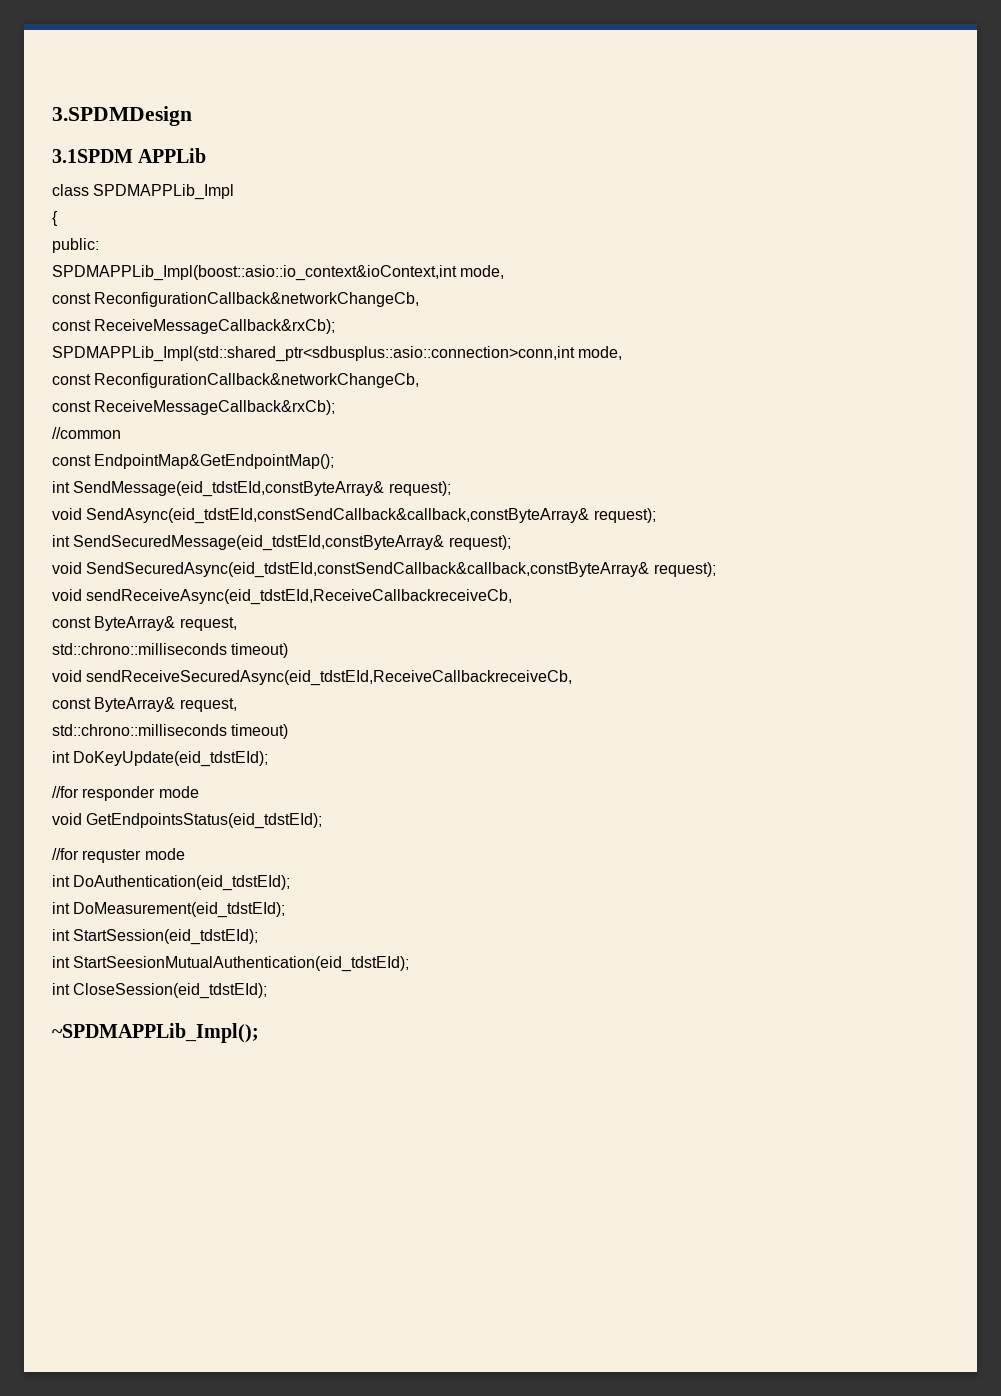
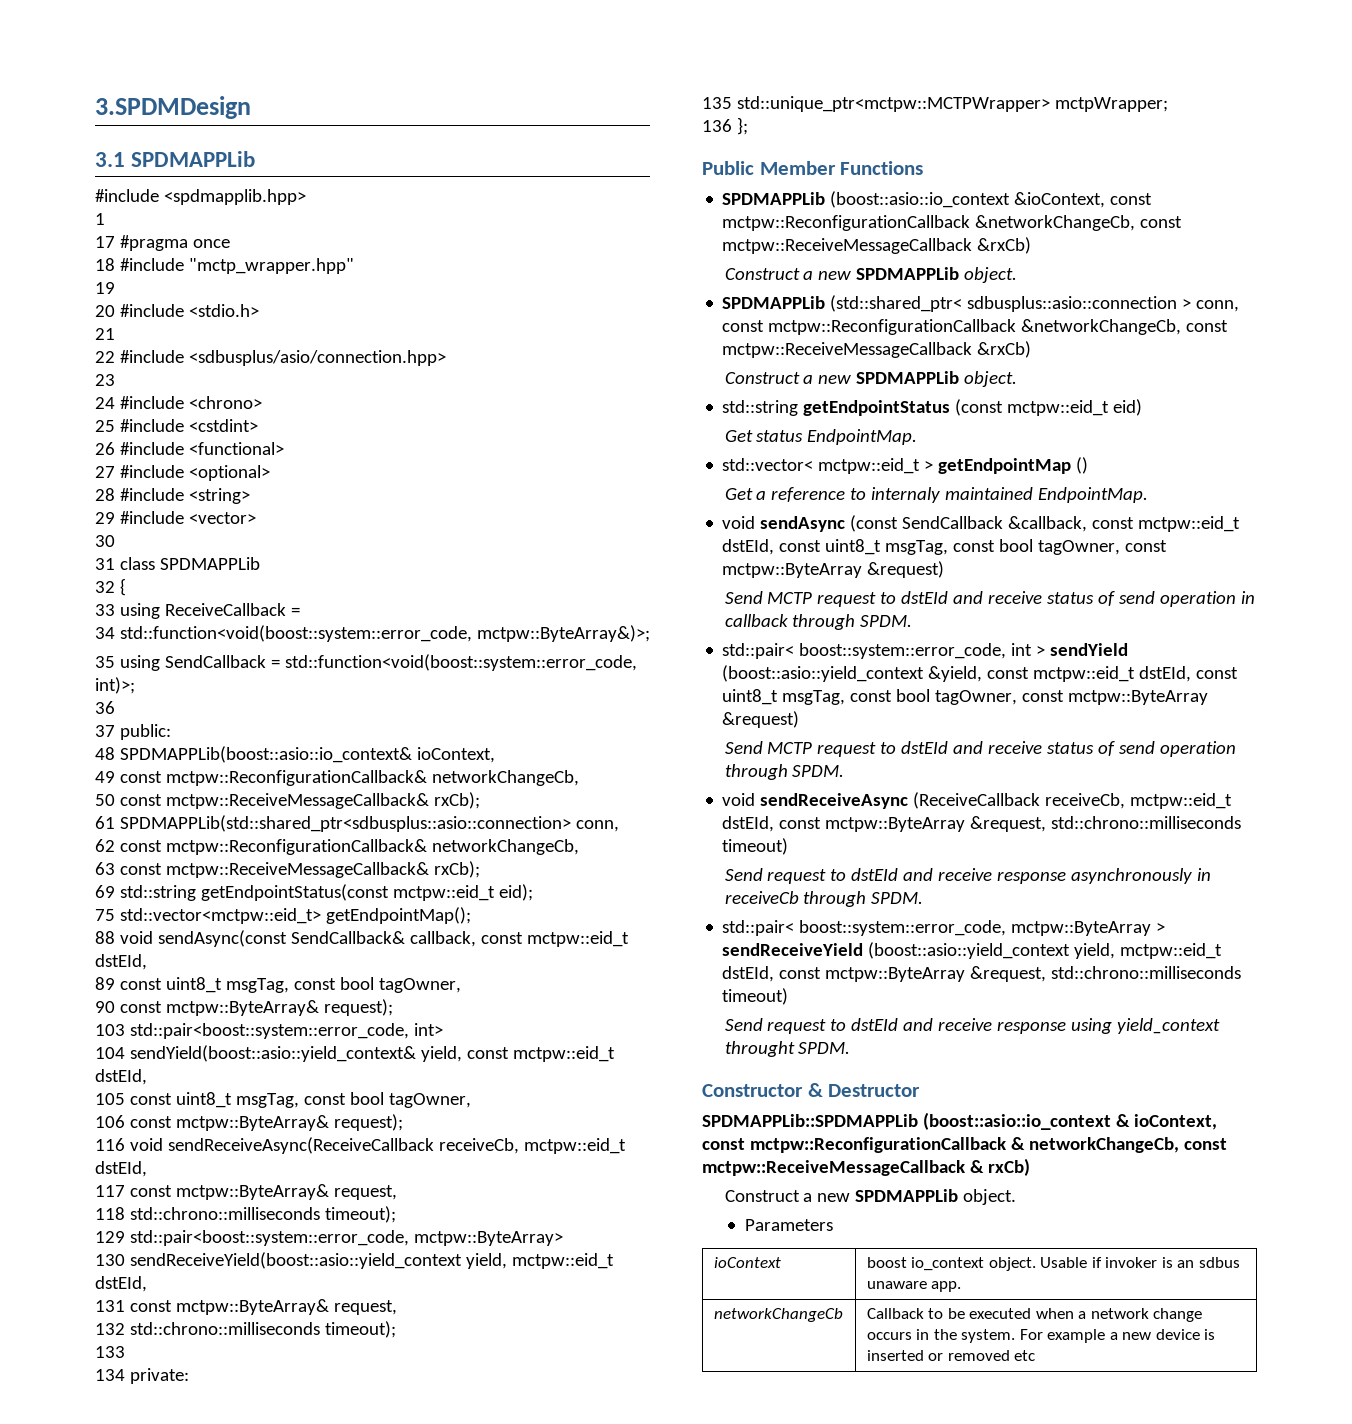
[52,148,207,163] [52,184,235,200] [52,211,58,226] [52,238,99,253] [52,265,505,281] [52,292,420,307] [52,319,336,334] [52,346,623,362] [52,373,420,388] [52,400,336,415] [52,427,121,439] [52,454,335,469] [52,481,451,497] [52,508,656,524] [52,535,511,551] [52,562,716,578] [52,589,513,605] [52,616,237,631] [52,643,289,658] [52,670,573,686] [52,697,237,712] [52,724,289,739] [52,751,269,767] [52,786,199,801] [52,813,323,829] [52,848,185,863] [52,875,291,891] [52,902,286,918] [52,929,259,945] [52,956,410,972] [52,983,268,999] [52,1023,259,1043] 3.1SPDM APPLib // class SPDMAPPLib_Impl // { // public: // SPDMAPPLib_Impl(boost::asio::io_context&ioContext,int mode, // const ReconfigurationCallback&networkChangeCb, // const ReceiveMessageCallback&rxCb); // SPDMAPPLib_Impl(std::shared_ptr<sdbusplus::asio::connection>conn,int mode, // const ReconfigurationCallback&networkChangeCb, // const ReceiveMessageCallback&rxCb); // //common // const EndpointMap&GetEndpointMap(); // int SendMessage(eid_tdstEId,constByteArray& request); // void SendAsync(eid_tdstEId,constSendCallback&callback,constByteArray& request); // int SendSecuredMessage(eid_tdstEId,constByteArray& request); // void SendSecuredAsync(eid_tdstEId,constSendCallback&callback,constByteArray& request); // void sendReceiveAsync(eid_tdstEId,ReceiveCallbackreceiveCb, // const ByteArray& request, // std::chrono::milliseconds timeout) // void sendReceiveSecuredAsync(eid_tdstEId,ReceiveCallbackreceiveCb, // const ByteArray& request, // std::chrono::milliseconds timeout) // int DoKeyUpdate(eid_tdstEId); // //for responder mode // void GetEndpointsStatus(eid_tdstEId); // //for requster mode // int DoAuthentication(eid_tdstEId); // int DoMeasurement(eid_tdstEId); // int StartSession(eid_tdstEId); // int StartSeesionMutualAuthentication(eid_tdstEId); // int CloseSession(eid_tdstEId); // ~SPDMAPPLib_Impl(); -> [95,151,256,167] [95,189,306,205] [95,213,105,225] [95,235,230,251] [95,258,354,274] [95,282,115,294] [95,304,259,317] [95,328,115,340] [95,350,446,366] [95,374,115,386] [95,396,262,409] [95,419,258,432] [95,442,284,455] [95,465,270,481] [95,488,250,504] [95,511,256,524] [95,535,115,547] [95,557,260,570] [95,578,126,596] [95,603,300,619] [95,625,650,642] [95,654,637,671] [95,677,135,694] [95,701,115,714] [95,724,171,740] [95,746,495,763] [95,770,579,786] [95,792,480,809] [95,815,619,832] [95,839,579,855] [95,861,480,878] [95,884,533,901] [95,907,471,924] [95,930,629,947] [95,954,147,970] [95,977,461,993] [95,999,393,1016] [95,1023,443,1039] [95,1045,615,1062] [95,1069,147,1085] [95,1092,471,1108] [95,1114,403,1131] [95,1137,626,1154] [95,1161,147,1177] [95,1184,397,1200] [95,1206,396,1223] [95,1230,563,1246] [95,1252,614,1269] [95,1276,147,1292] [95,1299,397,1315] [95,1321,396,1338] [95,1346,125,1358] [95,1368,189,1384] [702,96,1168,112] [702,117,748,135] [702,161,924,175] [722,191,1153,208] [722,215,1183,231] [722,237,1032,254] [724,267,1018,283] [722,295,1240,312] [722,319,1229,335] [722,341,1032,358] [724,371,1018,387] [722,399,1143,416] [724,429,918,445] [722,457,1089,474] [724,487,1149,503] [722,515,1241,532] [722,539,1168,555] [722,561,945,578] [724,591,1256,607] [724,614,913,630] [722,643,1129,659] [722,665,1239,682] [722,689,1209,705] [722,711,800,728] [724,741,1237,757] [724,764,845,780] [722,792,1233,809] [722,816,1242,832] [722,838,789,855] [724,868,1212,884] [724,891,924,907] [722,920,1166,936] [722,942,1223,959] [722,966,1242,982] [722,988,789,1005] [724,1018,1221,1034] [724,1041,851,1057] [702,1083,921,1097] [702,1112,1217,1130] [702,1137,1227,1153] [702,1158,1030,1176] [724,1189,1017,1205] [744,1219,833,1231] [713,1257,781,1268] [866,1257,1240,1271] [866,1281,962,1292] [713,1308,843,1322] [866,1308,1203,1322] [866,1329,1216,1343] [866,1350,1036,1361] 3.1 SPDMAPPLib // #include <spdmapplib.hpp> // 1 // 17 #pragma once // 18 #include "mctp_wrapper.hpp" // 19 // 20 #include <stdio.h> // 21 // 22 #include <sdbusplus/asio/connection.hpp> // 23 // 24 #include <chrono> // 25 #include <cstdint> // 26 #include <functional> // 27 #include <optional> // 28 #include <string> // 29 #include <vector> // 30 // 31 class SPDMAPPLib // 32 { // 33 using ReceiveCallback = // 34 std::function<void(boost::system::error_code, mctpw::ByteArray&)>; // 35 using SendCallback = std::function<void(boost::system::error_code, int)>; // 36 // 37 public: // 48 SPDMAPPLib(boost::asio::io_context& ioContext, // 49 const mctpw::ReconfigurationCallback& networkChangeCb, // 50 const mctpw::ReceiveMessageCallback& rxCb); // 61 SPDMAPPLib(std::shared_ptr<sdbusplus::asio::connection> conn, // 62 const mctpw::ReconfigurationCallback& networkChangeCb, // 63 const mctpw::ReceiveMessageCallback& rxCb); // 69 std::string getEndpointStatus(const mctpw::eid_t eid); // 75 std::vector<mctpw::eid_t> getEndpointMap(); // 88 void sendAsync(const SendCallback& callback, const mctpw::eid_t dstEId, // 89 const uint8_t msgTag, const bool tagOwner, // 90 const mctpw::ByteArray& request); // 103 std::pair<boost::system::error_code, int> // 104 sendYield(boost::asio::yield_context& yield, const mctpw::eid_t dstEId, // 105 const uint8_t msgTag, const bool tagOwner, // 106 const mctpw::ByteArray& request); // 116 void sendReceiveAsync(ReceiveCallback receiveCb, mctpw::eid_t dstEId, // 117 const mctpw::ByteArray& request, // 118 std::chrono::milliseconds timeout); // 129 std::pair<boost::system::error_code, mctpw::ByteArray> // 130 sendReceiveYield(boost::asio::yield_context yield, mctpw::eid_t dstEId, // 131 const mctpw::ByteArray& request, // 132 std::chrono::milliseconds timeout); // 133 // 134 private: // 135 std::unique_ptr<mctpw::MCTPWrapper> mctpWrapper; // 136 }; // Public Member Functions // SPDMAPPLib (boost::asio::io_context &ioContext, const mctpw::ReconfigurationCallback &networkChangeCb, const mctpw::ReceiveMessageCallback &rxCb) // Construct a new SPDMAPPLib object. // SPDMAPPLib (std::shared_ptr< sdbusplus::asio::connection > conn, const mctpw::ReconfigurationCallback &networkChangeCb, const mctpw::ReceiveMessageCallback &rxCb) // Construct a new SPDMAPPLib object. // std::string getEndpointStatus (const mctpw::eid_t eid) // Get status EndpointMap. // std::vector< mctpw::eid_t > getEndpointMap () // Get a reference to internaly maintained EndpointMap. // void sendAsync (const SendCallback &callback, const mctpw::eid_t dstEId, const uint8_t msgTag, const bool tagOwner, const mctpw::ByteArray &request) // Send MCTP request to dstEId and receive status of send operation in callback through SPDM. // std::pair< boost::system::error_code, int > sendYield (boost::asio::yield_context &yield, const mctpw::eid_t dstEId, const uint8_t msgTag, const bool tagOwner, const mctpw::ByteArray &request) // Send MCTP request to dstEId and receive status of send operation through SPDM. // void sendReceiveAsync (ReceiveCallback receiveCb, mctpw::eid_t dstEId, const mctpw::ByteArray &request, std::chrono::milliseconds timeout) // Send request to dstEId and receive response asynchronously in receiveCb through SPDM. // std::pair< boost::system::error_code, mctpw::ByteArray > sendReceiveYield (boost::asio::yield_context yield, mctpw::eid_t dstEId, const mctpw::ByteArray &request, std::chrono::milliseconds timeout) // Send request to dstEId and receive response using yield_context throught SPDM. // Constructor & Destructor // SPDMAPPLib::SPDMAPPLib (boost::asio::io_context & ioContext, const mctpw::ReconfigurationCallback & networkChangeCb, const mctpw::ReceiveMessageCallback & rxCb) // Construct a new SPDMAPPLib object. // Parameters // ioContext | boost io_context object. Usable if invoker is an sdbus unaware app. // networkChangeCb | Callback to be executed when a network change occurs in the system. For example a new device is inserted or removed etc

